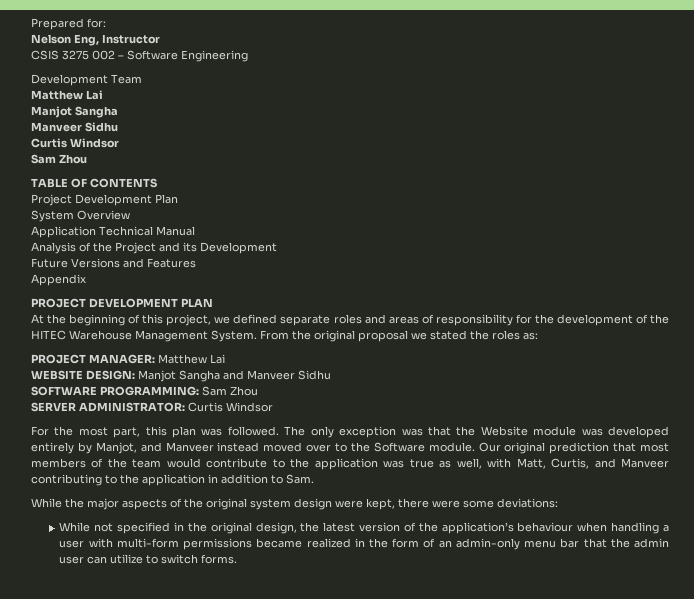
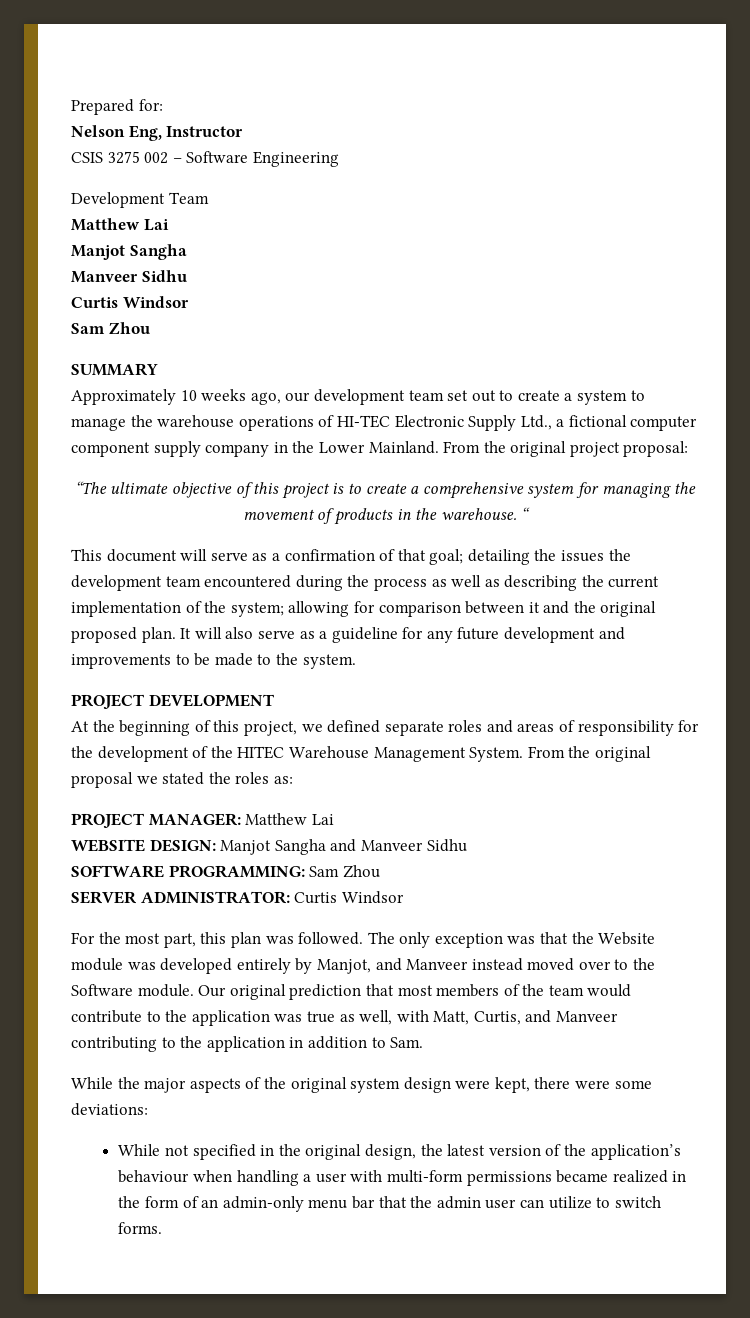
[31,178,157,188] [31,194,178,206] [31,210,130,222] [31,226,195,238] [31,242,277,254] [31,258,196,268] [31,274,86,286] TABLE OF CONTENTS // Project Development Plan // System Overview // Application Technical Manual // Analysis of the Project and its Development // Future Versions and Features // Appendix -> [71,363,158,376] [71,389,645,405] [71,415,698,431] [71,441,689,457] [74,481,697,499] [242,507,531,525] [71,549,631,565] [71,575,660,591] [71,601,657,617] [71,627,625,643] [71,653,356,669] SUMMARY // Approximately 10 weeks ago, our development team set out to create a system to manage the warehouse operations of HI-TEC Electronic Supply Ltd., a fictional computer component supply company in the Lower Mainland. From the original project proposal: // “The ultimate objective of this project is to create a comprehensive system for managing the movement of products in the warehouse. “ // This document will serve as a confirmation of that goal; detailing the issues the development team encountered during the process as well as describing the current implementation of the system; allowing for comparison between it and the original proposed plan. It will also serve as a guideline for any future development and improvements to be made to the system.
[181,298,213,307] PLAN -> (274, 700) none

